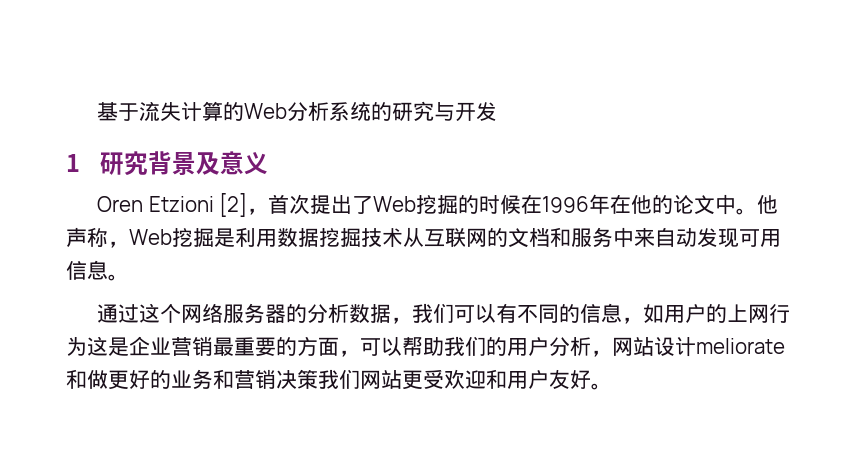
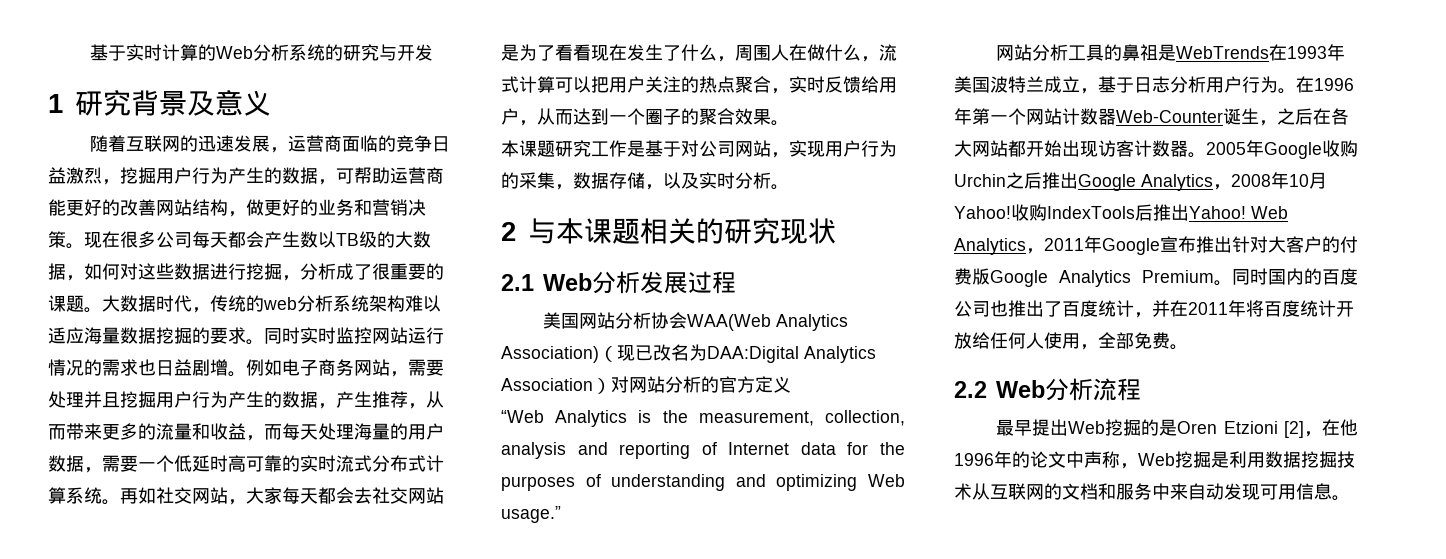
[97,101,182,122] 基于流失 -> [90,44,163,61] 基于实时
[97,193,653,217] Oren Etzioni [2]，首次提出了Web挖掘的时候在1996年在他 -> [90,135,451,153] [48,167,444,185] [48,199,426,217] [48,231,431,249] [48,263,444,281] [48,295,441,313] [48,327,444,345] [48,359,444,377] [48,391,444,409] [48,423,444,441] [48,455,444,473] [48,487,444,505] [501,44,897,62] [501,76,897,94] [501,108,789,126] [501,140,897,158] [501,172,789,190] [501,218,836,244] [501,271,736,294] [543,312,849,331] [501,344,876,363] [501,376,791,394] [501,410,905,427] [501,442,905,459] [501,474,905,491] [501,506,561,523] [996,44,1346,61] [954,76,1354,94] [954,108,1349,126] [954,140,1358,159] [954,172,1327,191] [954,204,1288,221] [954,236,1358,255] [954,268,1358,287] [954,300,1354,318] [954,332,1188,350] [954,378,1141,401] [996,419,1358,438] [954,451,1012,468] 随着互联网的迅速发展，运营商面临的竞争日益激烈，挖掘用户行为产生的数据，可帮助运营商能更好的改善网站结构，做更好的业务和营销决策。现在很多公司每天都会产生数以TB级的大数据，如何对这些数据进行挖掘，分析成了很重要的课题。大数据时代，传统的web分析系统架构难以适应海量数据挖掘的要求。同时实时监控网站运行情况的需求也日益剧增。例如电子商务网站，需要处理并且挖掘用户行为产生的数据，产生推荐，从而带来更多的流量和收益，而每天处理海量的用户数据，需要一个低延时高可靠的实时流式分布式计算系统。再如社交网站，大家每天都会去社交网站是为了看看现在发生了什么，周围人在做什么，流式计算可以把用户关注的热点聚合，实时反馈给用户，从而达到一个圈子的聚合效果。 // 本课题研究工作是基于对公司网站，实现用户行为的采集，数据存储，以及实时分析。 // 2与本课题相关的研究现状 // 2.1 Web分析发展过程 // 美国网站分析协会WAA(Web Analytics Association)（现已改名为DAA:Digital Analytics Association）对网站分析的官方定义 // “Web Analytics is the measurement, collection, analysis and reporting of Internet data for the purposes of understanding and optimizing Web usage.” // 网站分析工具的鼻祖是WebTrends在1993年美国波特兰成立，基于日志分析用户行为。在1996年第一个网站计数器Web-Counter诞生，之后在各大网站都开始出现访客计数器。2005年Google收购Urchin之后推出Google Analytics，2008年10月Yahoo!收购IndexTools后推出Yahoo! Web Analytics，2011年Google宣布推出针对大客户的付费版Google Analytics Premium。同时国内的百度公司也推出了百度统计，并在2011年将百度统计开放给任何人使用，全部免费。 // 2.2 Web分析流程 // 最早提出Web挖掘的是Oren Etzioni [2]，在他1996年
[736,195,779,215] 。他 -> (1084, 459) none
[97,303,791,324] [66,336,785,357] [66,369,612,390] // 通过这个网络服务器的分析数据，我们可以有不同的信息，如用户的上网行为这是企业营销最重要的方面，可以帮助我们的用户分析，网站设计meliorate和做更好的业务和营销决策我们网站更受欢迎和用户友好。 -> (1350, 498) none

